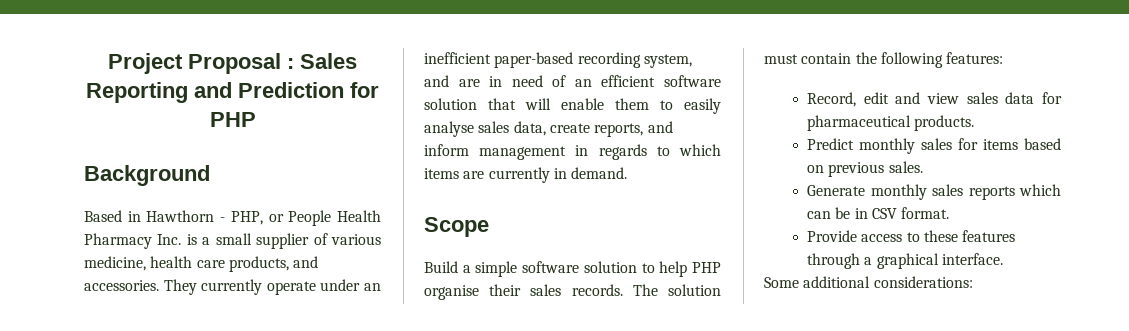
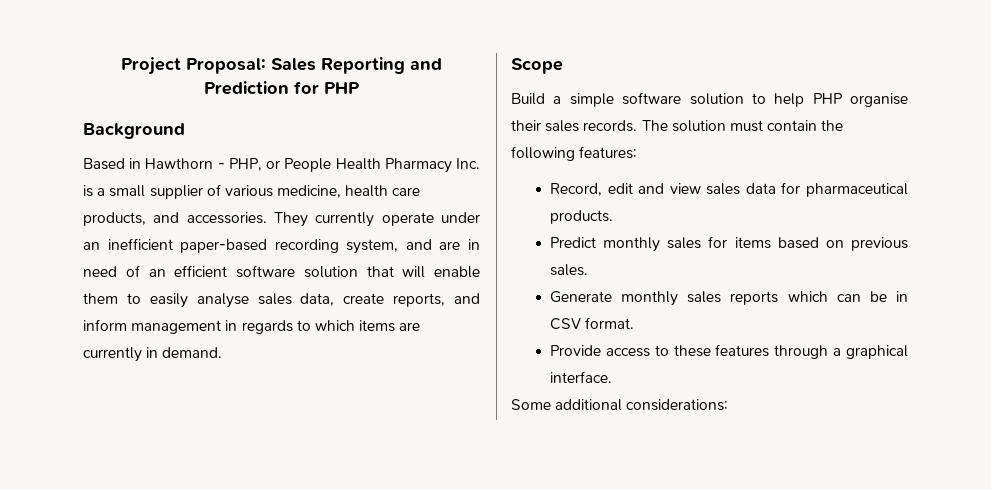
[188,53,294,74] Proposal : -> [186,58,266,74] Proposal:

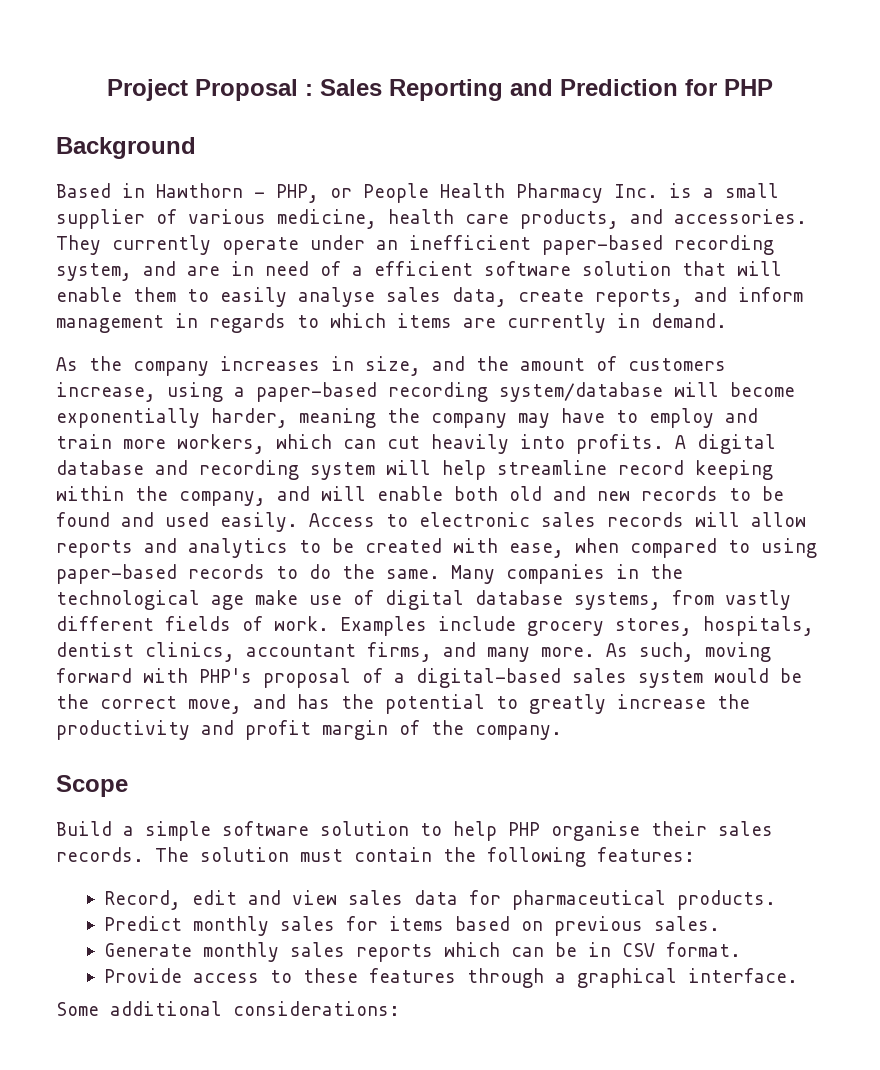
[186,58,266,74] Proposal: -> [195,79,313,101] Proposal :
[148,269,166,277] an -> [352,266,363,276] a
(223, 352) none -> [56,356,726,376] [56,382,795,402] [56,408,758,428] [56,434,776,454] [56,460,773,480] [56,486,784,506] [56,512,806,532] [56,538,817,558] [56,564,683,584] [56,590,791,610] [56,616,814,636] [56,642,771,662] [56,668,802,688] [56,694,750,714] [56,720,562,740] // As the company increases in size, and the amount of customers increase, using a paper-based recording system/database will become exponentially harder, meaning the company may have to employ and train more workers, which can cut heavily into profits. A digital database and recording system will help streamline record keeping within the company, and will enable both old and new records to be found and used easily. Access to electronic sales records will allow reports and analytics to be created with ease, when compared to using paper-based records to do the same. Many companies in the technological age make use of digital database systems, from vastly different fields of work. Examples include grocery stores, hospitals, dentist clinics, accountant firms, and many more. As such, moving forward with PHP's proposal of a digital-based sales system would be the correct move, and has the potential to greatly increase the productivity and profit margin of the company.

